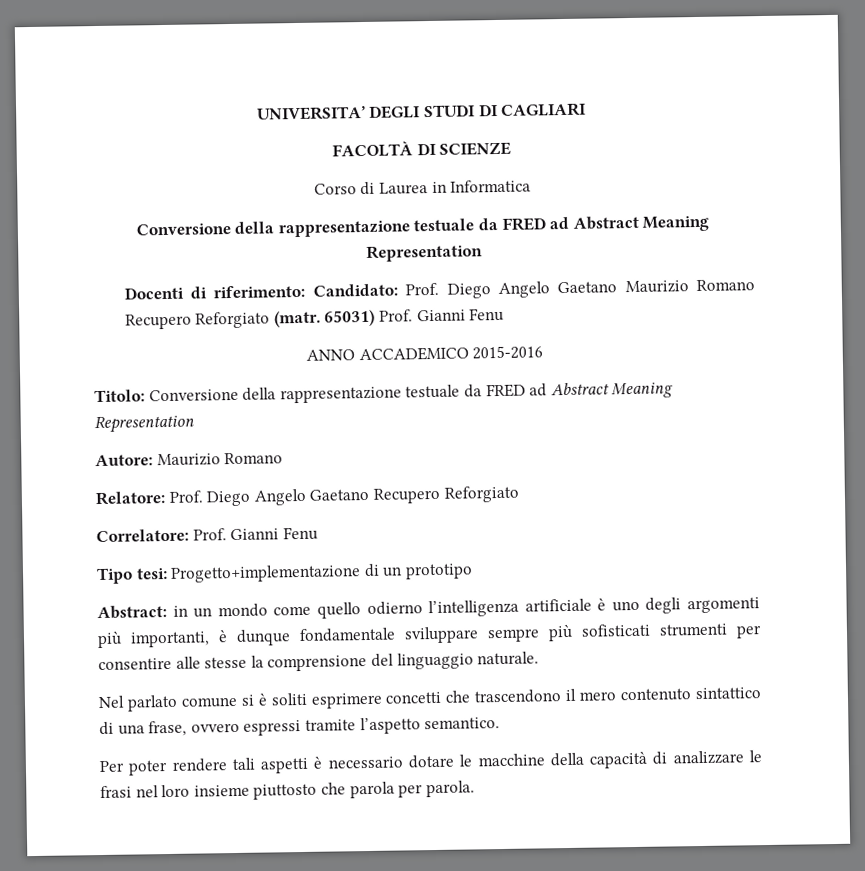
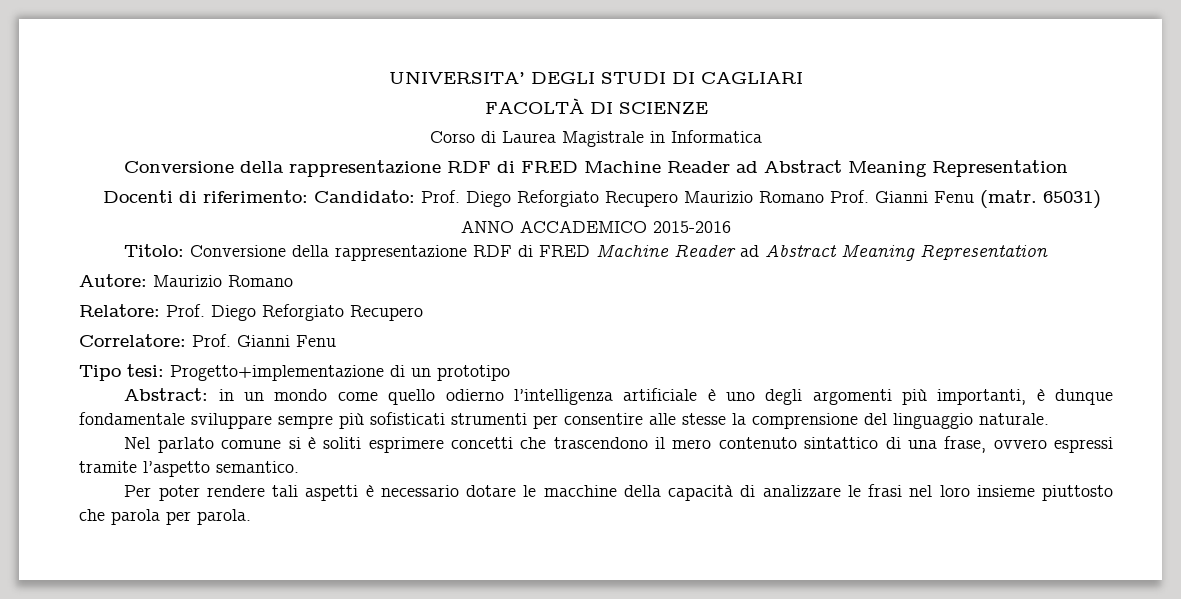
(428, 188) none -> [562,131,644,147] Magistrale
[413,217,546,232] testuale da FRED -> [447,161,730,173] RDF di FRED Machine Reader
[497,279,755,299] [124,307,505,330] Angelo Gaetano Maurizio Romano Recupero Reforgiato (matr. 65031) Prof. Gianni Fenu -> [516,190,1101,209] Reforgiato Recupero Maurizio Romano Prof. Gianni Fenu (matr. 65031)
[405,383,526,399] testuale da FRED -> [473,244,737,257] RDF di FRED Machine Reader
[253,485,520,506] Angelo Gaetano Recupero Reforgiato -> [262,304,423,321] Reforgiato Recupero

